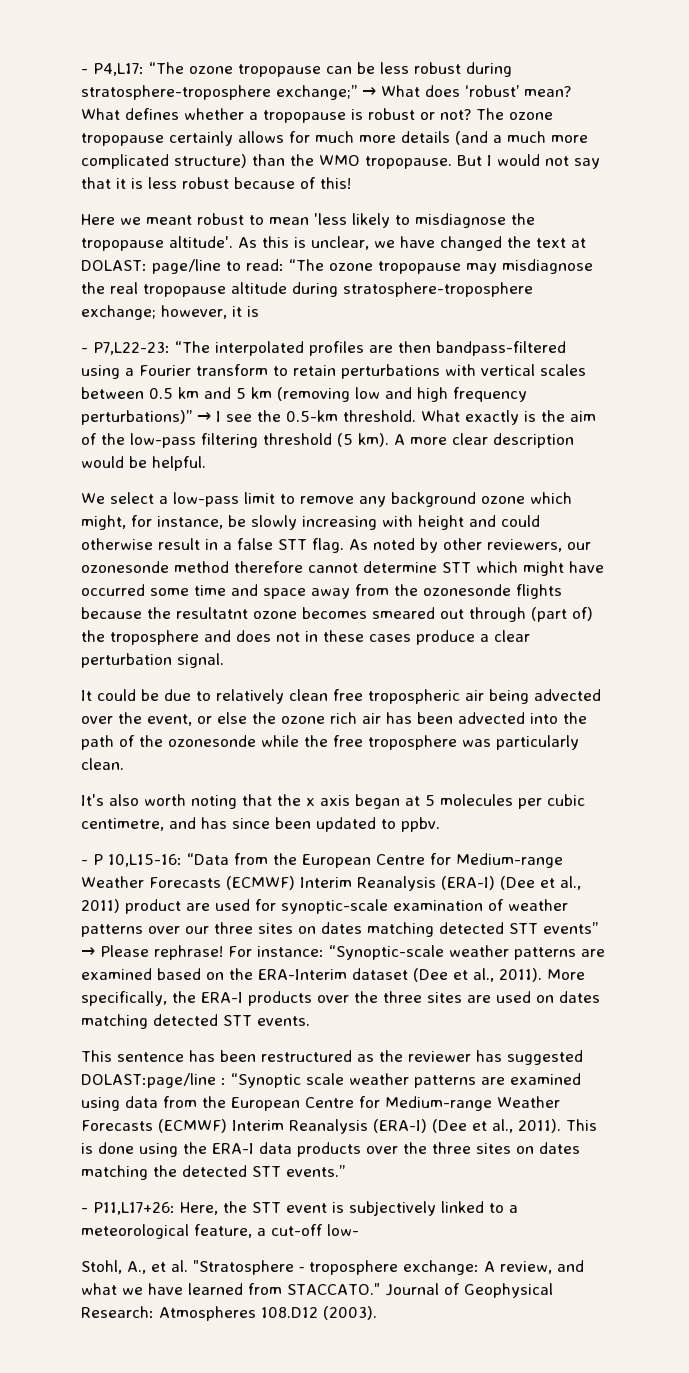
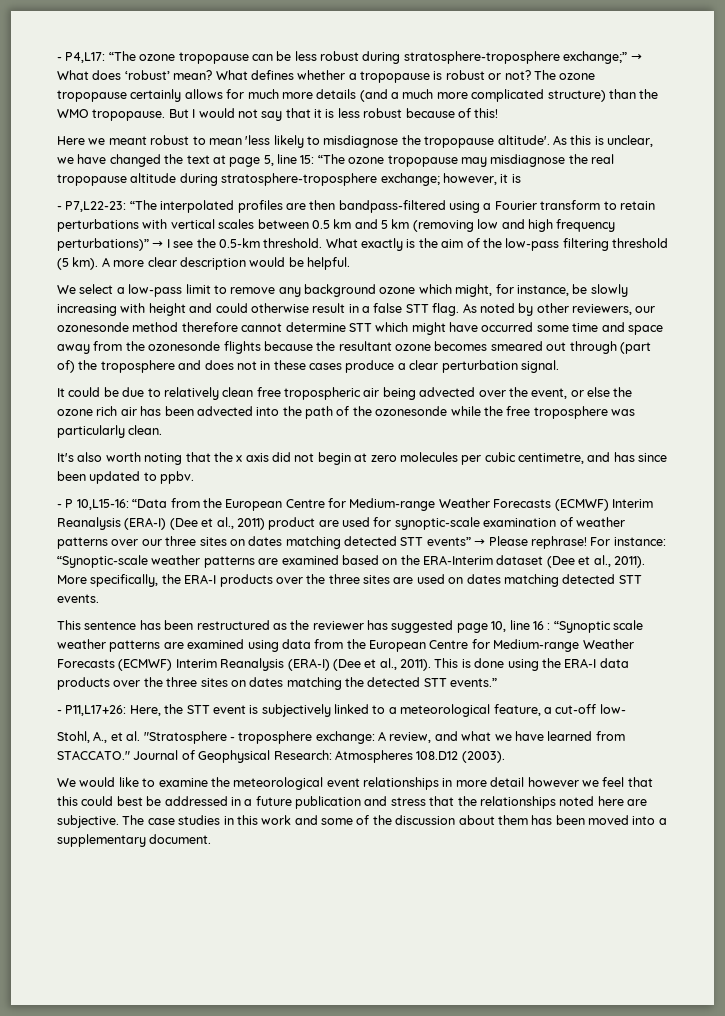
[81,259,284,274] DOLAST: page/line to read: -> [229,154,315,167] page 5, line 15:
[176,607,248,619] resultatnt -> [338,341,392,351] resultant
[355,794,435,809] began at 5 -> [272,452,397,465] did not begin at zero
[81,1073,216,1088] DOLAST:page/line -> [456,620,544,633] page 10, line 16
(377, 1313) none -> [57,777,653,790] [57,796,647,809] [57,815,667,828] [57,834,212,847] // We would like to examine the meteorological event relationships in more detail however we feel that this could best be addressed in a future publication and stress that the relationships noted here are subjective. The case studies in this work and some of the discussion about them has been moved into a supplementary document.

